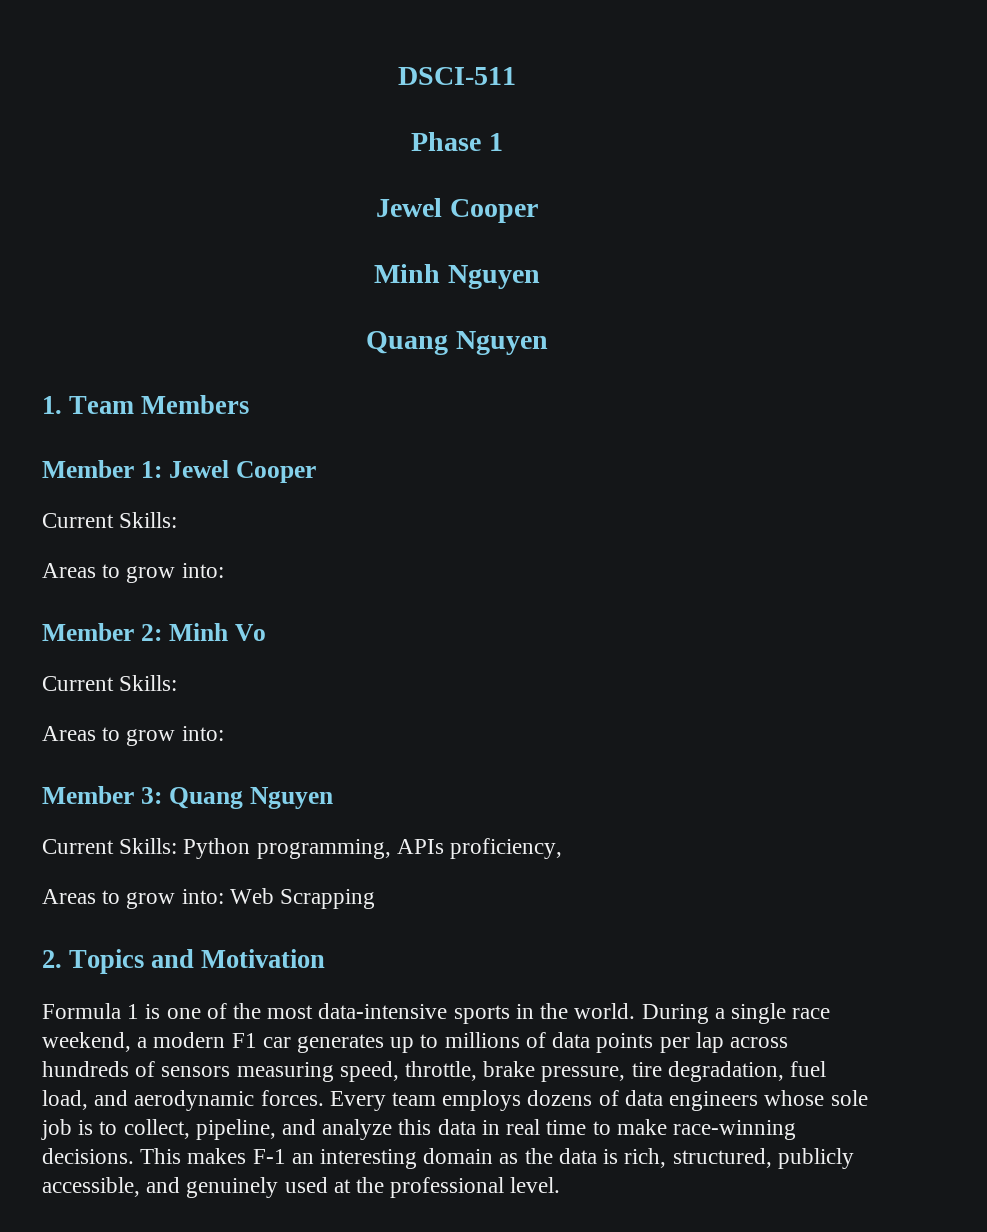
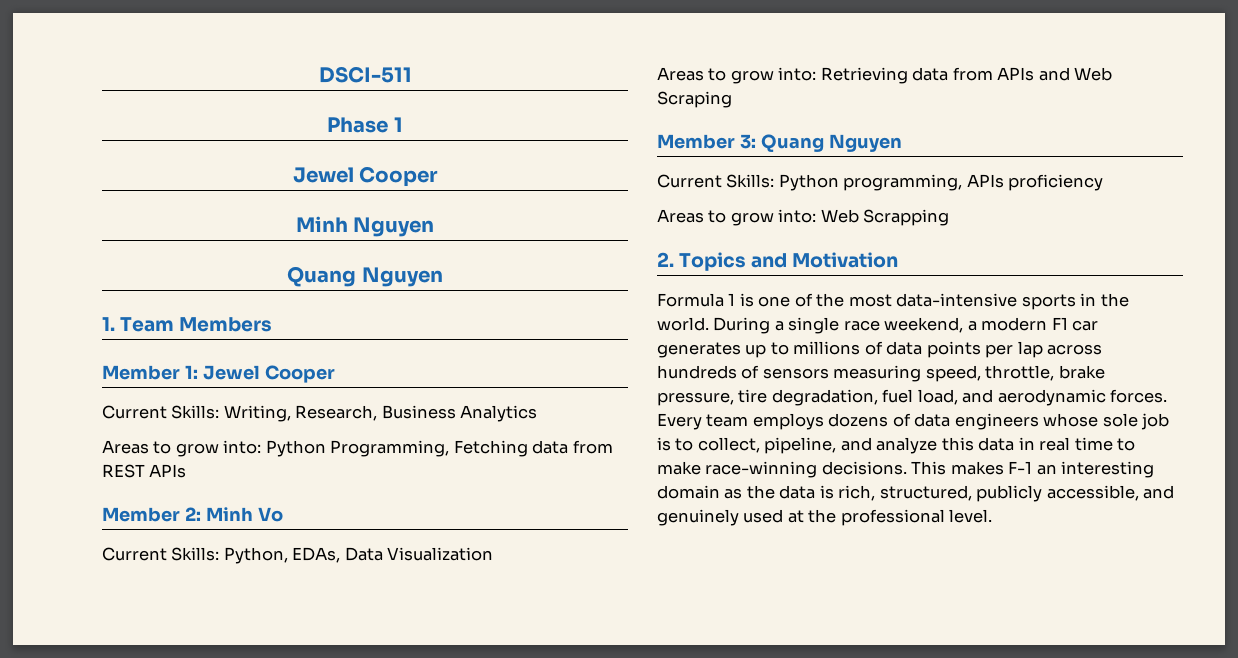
[42,563,224,583] // Areas to grow into: -> [223,405,538,422] [102,440,613,457] [102,464,187,478] Writing, Research, Business Analytics // Areas to grow into: Python Programming, Fetching data from REST APIs
[42,726,224,746] // Areas to grow into: -> [223,547,494,564] [657,67,1113,84] [657,91,732,108] Python, EDAs, Data Visualization // Areas to grow into: Retrieving data from APIs and Web Scraping
[450,838,563,859] proficiency, -> [1008,174,1104,191] proficiency

